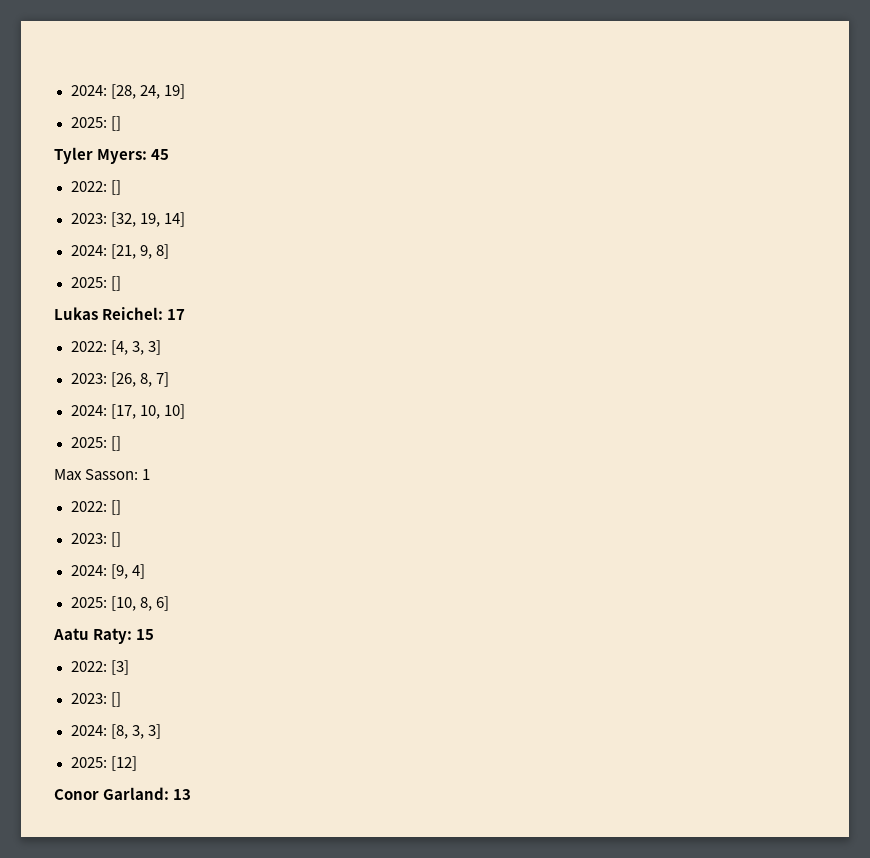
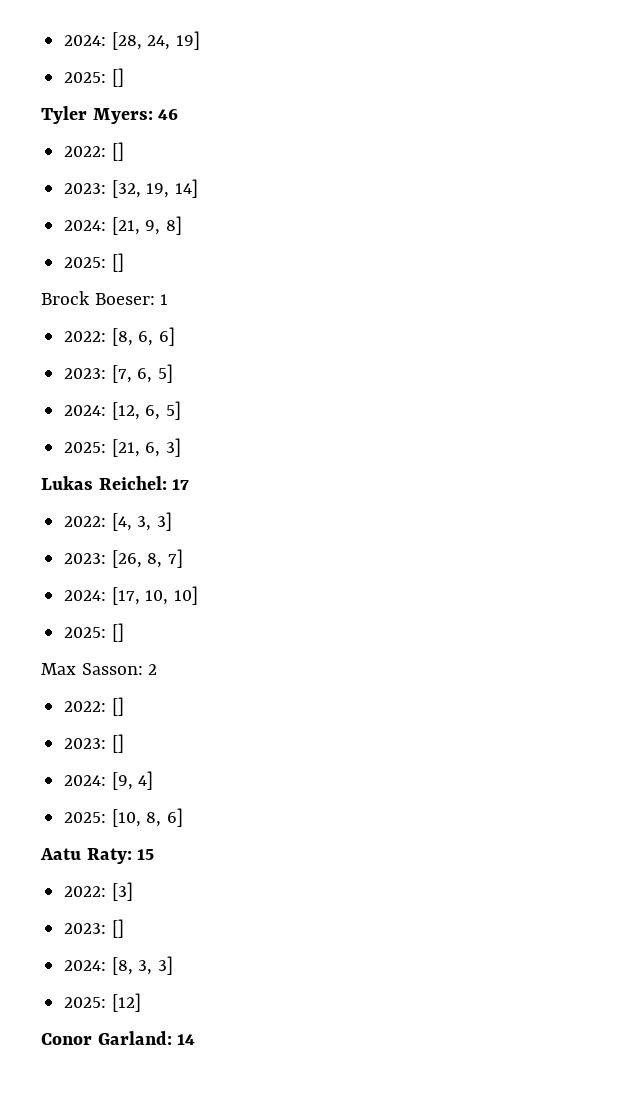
[151,149,170,160] 45 -> [158,109,179,120] 46
(121, 283) none -> [41,291,169,305] [64,327,176,346] [64,364,174,383] [64,401,182,420] [64,438,182,457] // Brock Boeser: 1 // 2022: [8, 6, 6] // 2023: [7, 6, 5] // 2024: [12, 6, 5] // 2025: [21, 6, 3]
[142,469,151,480] 1 -> [148,664,158,675] 2
[173,789,192,800] 13 -> [177,1034,196,1045] 14

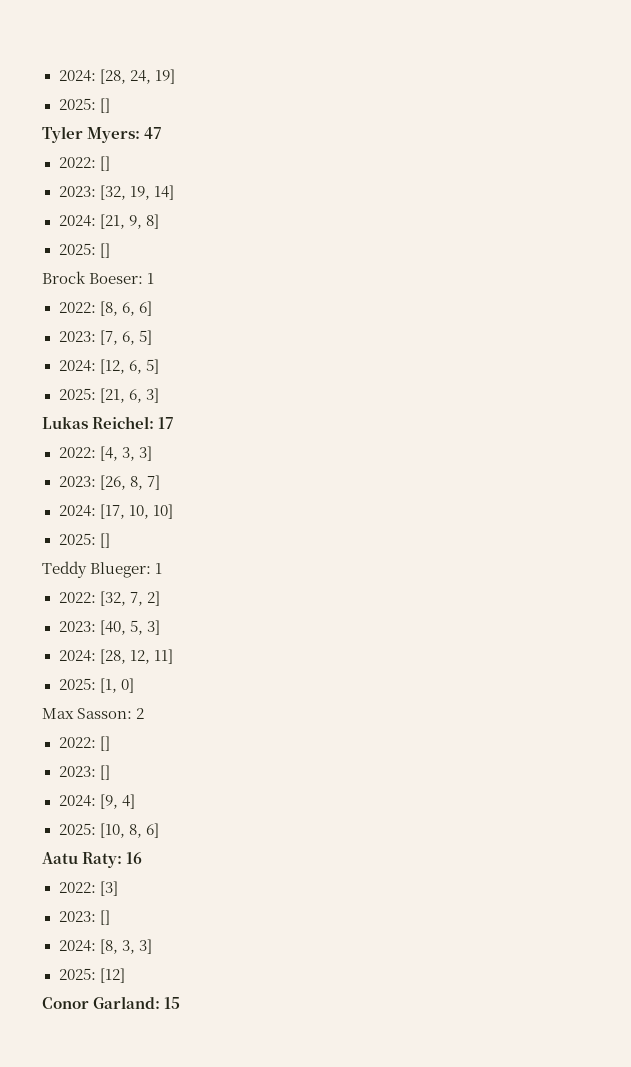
[158,109,179,120] 46 -> [144,127,163,139] 47
(124, 632) none -> [42,561,163,578] [58,591,160,606] [58,620,160,635] [58,649,173,664] [58,678,134,693] // Teddy Blueger: 1 // 2022: [32, 7, 2] // 2023: [40, 5, 3] // 2024: [28, 12, 11] // 2025: [1, 0]
[137,849,155,860] 15 -> [126,852,143,864] 16
[177,1034,196,1045] 14 -> [164,997,181,1009] 15

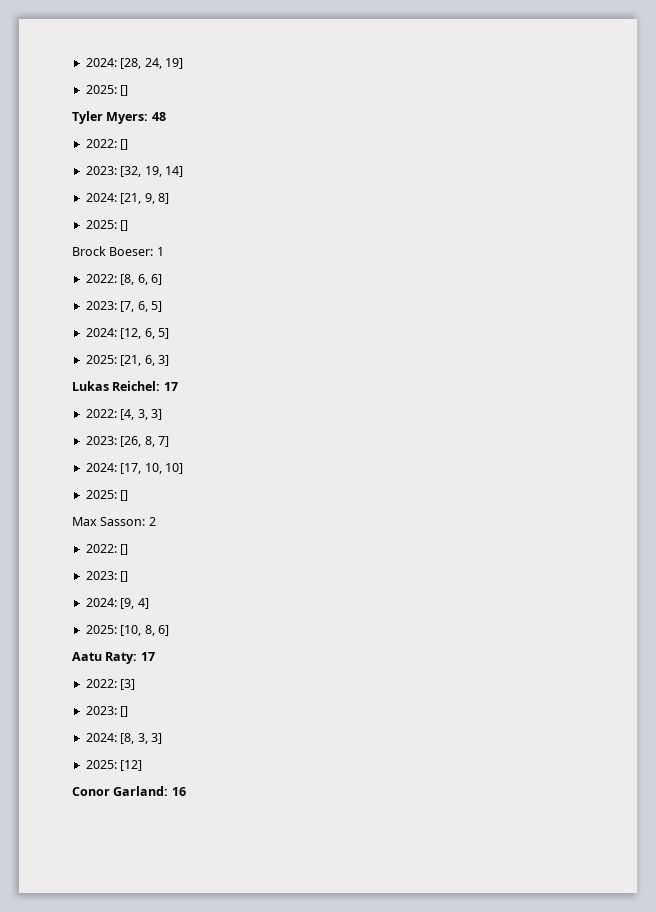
[144,127,163,139] 47 -> [151,112,166,121] 48
[42,561,163,578] [58,591,160,606] [58,620,160,635] [58,649,173,664] [58,678,134,693] // Teddy Blueger: 1 // 2022: [32, 7, 2] // 2023: [40, 5, 3] // 2024: [28, 12, 11] // 2025: [1, 0] -> (129, 495) none
[126,852,143,864] 16 -> [140,652,155,661] 17
[164,997,181,1009] 15 -> [171,787,186,796] 16

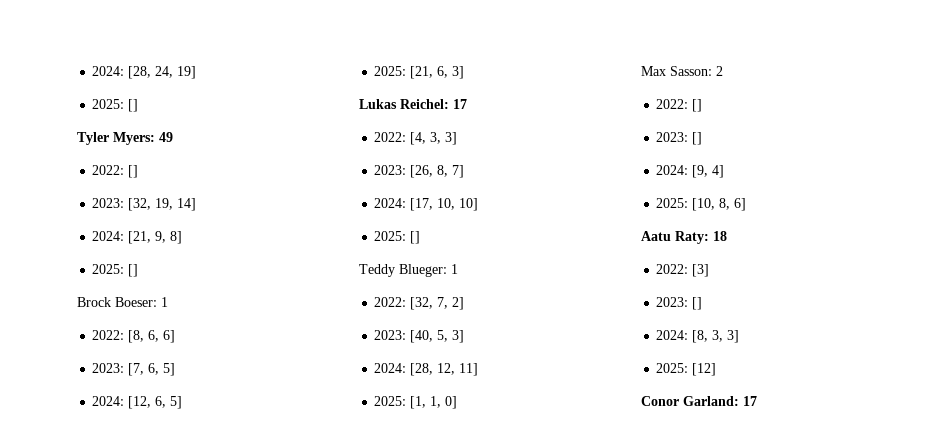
[151,112,166,121] 48 -> [159,132,173,142] 49
(129, 495) none -> [359,264,458,277] [374,297,465,310] [374,330,465,343] [374,363,479,376] [374,396,458,409] // Teddy Blueger: 1 // 2022: [32, 7, 2] // 2023: [40, 5, 3] // 2024: [28, 12, 11] // 2025: [1, 1, 0]
[140,652,155,661] 17 -> [713,231,727,241] 18
[171,787,186,796] 16 -> [743,396,757,406] 17

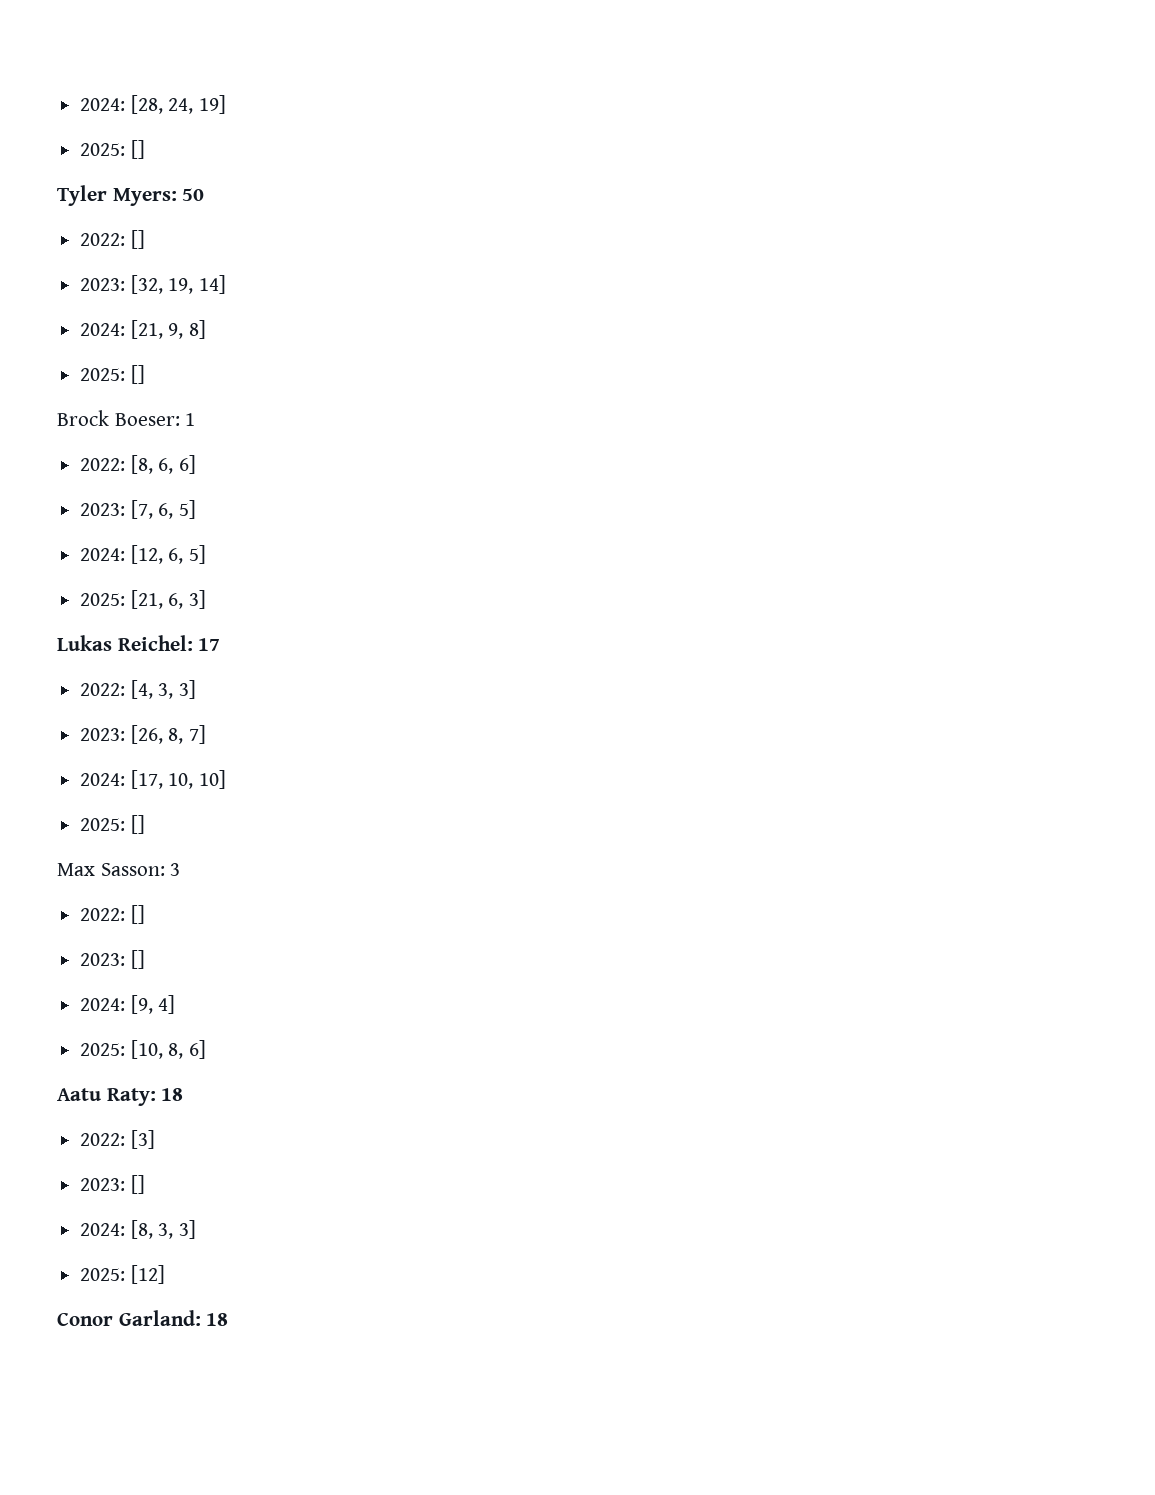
[159,132,173,142] 49 -> [182,188,205,201] 50
[359,264,458,277] [374,297,465,310] [374,330,465,343] [374,363,479,376] [374,396,458,409] // Teddy Blueger: 1 // 2022: [32, 7, 2] // 2023: [40, 5, 3] // 2024: [28, 12, 11] // 2025: [1, 1, 0] -> (145, 824) none
[716,66,723,76] 2 -> [170,863,181,876] 3
[743,396,757,406] 17 -> [206,1313,229,1326] 18

